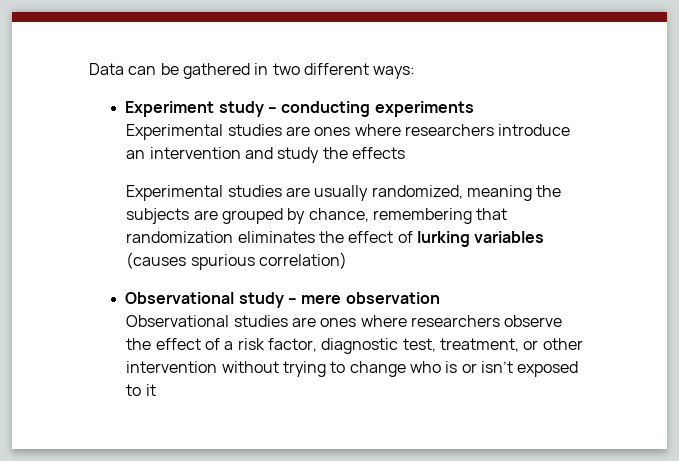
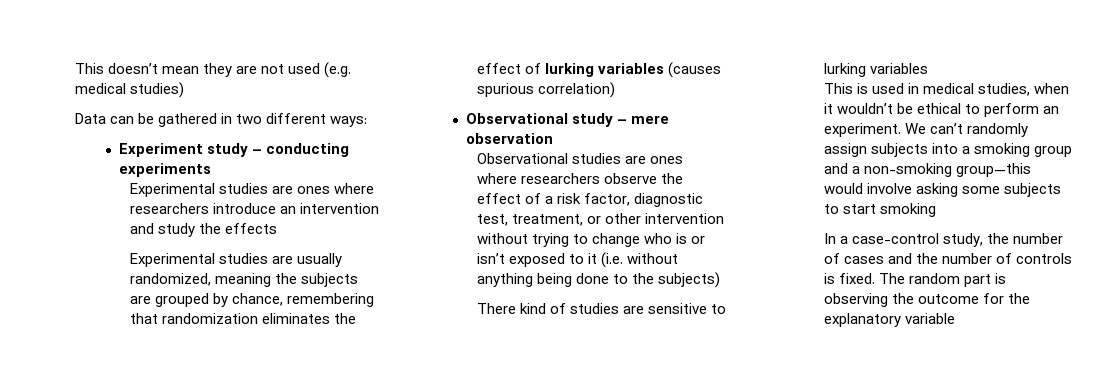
(89, 69) none -> [75,62,352,78] [75,82,185,98] This doesn’t mean they are not used (e.g. medical studies) //
(156, 390) none -> [601,252,679,268] [477,272,721,288] [477,303,727,314] [824,63,929,77] [824,83,1070,96] [824,103,1060,117] [824,123,1029,137] [824,143,1073,157] [824,163,1032,177] [824,183,1062,197] [824,203,937,217] [824,233,1064,247] [824,253,1073,264] [824,273,1007,287] [824,293,1031,307] [824,313,956,327] (i.e. without anything being done to the subjects) // There kind of studies are sensitive to lurking variables // This is used in medical studies, when it wouldn’t be ethical to perform an experiment. We can’t randomly assign subjects into a smoking group and a non-smoking group—this would involve asking some subjects to start smoking // In a case-control study, the number of cases and the number of controls is fixed. The random part is observing the outcome for the explanatory variable

